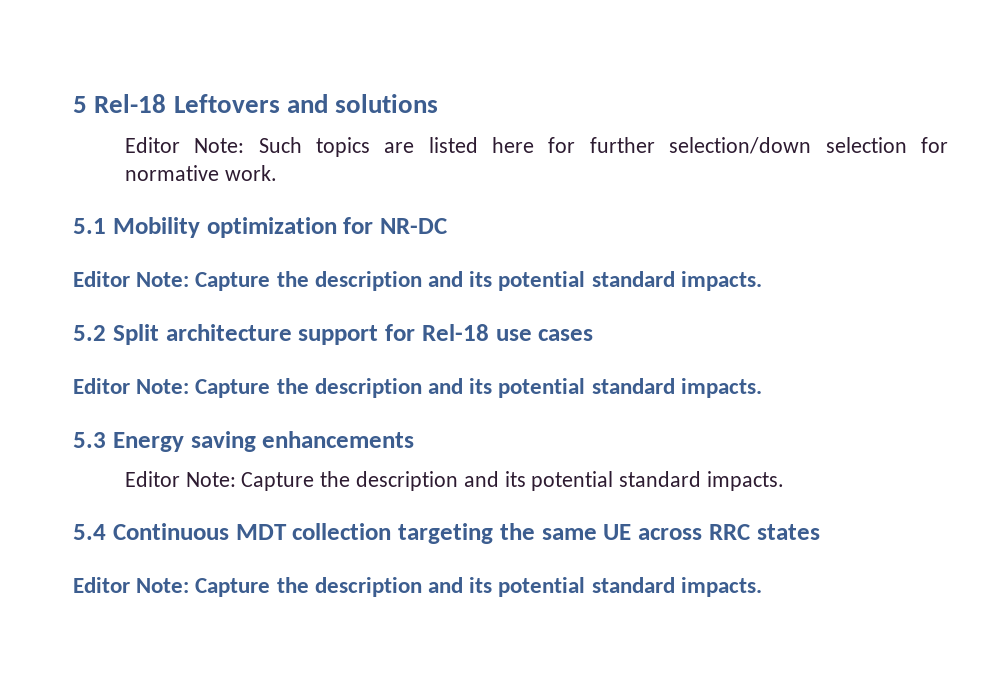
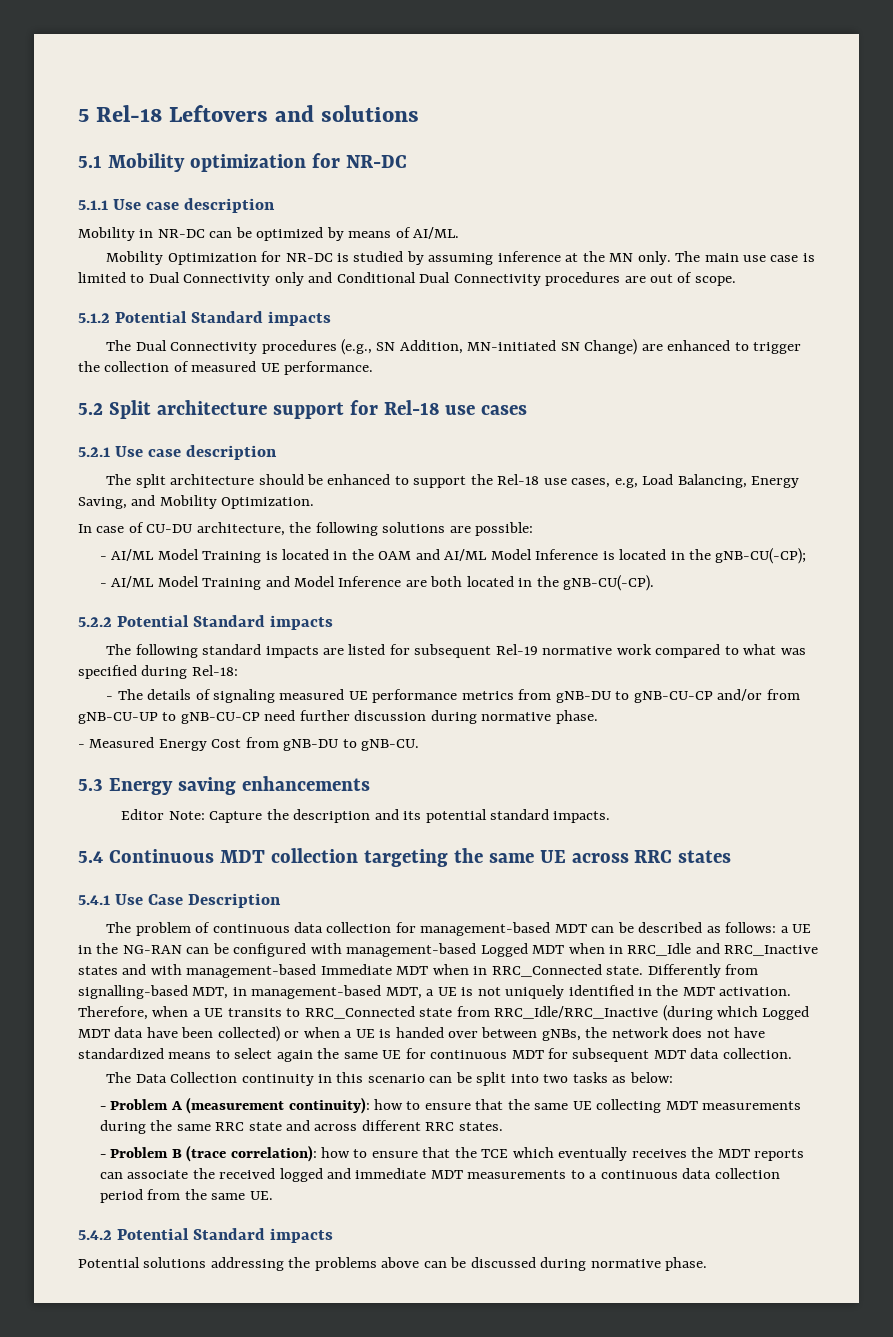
[124,137,949,157] [124,165,277,181] // Editor Note: Such topics are listed here for further selection/down selection for normative work. -> (420, 113) none
[73,271,762,291] Editor Note: Capture the description and its potential standard impacts. -> [78,198,276,213] [78,227,460,241] [106,251,815,265] [78,272,736,286] [78,311,332,326] [106,339,802,355] [78,361,374,375] 5.1.1 Use case description // Mobility in NR-DC can be optimized by means of AI/ML. // Mobility Optimization for NR-DC is studied by assuming inference at the MN only. The main use case is limited to Dual Connectivity only and Conditional Dual Connectivity procedures are out of scope. // 5.1.2 Potential Standard impacts // The Dual Connectivity procedures (e.g., SN Addition, MN-initiated SN Change) are enhanced to trigger the collection of measured UE performance.
[73,378,762,398] Editor Note: Capture the description and its potential standard impacts. -> [78,445,278,460] [106,474,800,488] [78,495,315,509] [78,522,534,536] [99,548,807,564] [99,575,655,591] [78,615,334,630] [106,644,806,658] [78,665,238,679] [106,689,800,703] [78,710,598,724] [78,737,420,751] 5.2.1 Use case description // The split architecture should be enhanced to support the Rel-18 use cases, e.g, Load Balancing, Energy Saving, and Mobility Optimization. // In case of CU-DU architecture, the following solutions are possible: // - AI/ML Model Training is located in the OAM and AI/ML Model Inference is located in the gNB-CU(-CP); // - AI/ML Model Training and Model Inference are both located in the gNB-CU(-CP). // 5.2.2 Potential Standard impacts // The following standard impacts are listed for subsequent Rel-19 normative work compared to what was specified during Rel-18: // - The details of signaling measured UE performance metrics from gNB-DU to gNB-CU-CP and/or from gNB-CU-UP to gNB-CU-CP need further discussion during normative phase. // - Measured Energy Cost from gNB-DU to gNB-CU.
[73,577,762,597] Editor Note: Capture the description and its potential standard impacts. -> [78,893,282,908] [106,922,812,936] [78,943,819,957] [78,964,759,978] [78,985,792,999] [78,1005,810,1021] [78,1026,766,1042] [78,1048,792,1062] [106,1072,673,1086] [99,1097,802,1114] [99,1120,503,1134] [99,1145,804,1162] [99,1168,780,1182] [99,1189,273,1203] [78,1228,334,1243] [78,1257,708,1271] 5.4.1 Use Case Description // The problem of continuous data collection for management-based MDT can be described as follows: a UE in the NG-RAN can be configured with management-based Logged MDT when in RRC_Idle and RRC_Inactive states and with management-based Immediate MDT when in RRC_Connected state. Differently from signalling-based MDT, in management-based MDT, a UE is not uniquely identified in the MDT activation. Therefore, when a UE transits to RRC_Connected state from RRC_Idle/RRC_Inactive (during which Logged MDT data have been collected) or when a UE is handed over between gNBs, the network does not have standardized means to select again the same UE for continuous MDT for subsequent MDT data collection. // The Data Collection continuity in this scenario can be split into two tasks as below: // - Problem A (measurement continuity): how to ensure that the same UE collecting MDT measurements during the same RRC state and across different RRC states. // - Problem B (trace correlation): how to ensure that the TCE which eventually receives the MDT reports can associate the received logged and immediate MDT measurements to a continuous data collection period from the same UE. // 5.4.2 Potential Standard impacts // Potential solutions addressing the problems above can be discussed during normative phase.

